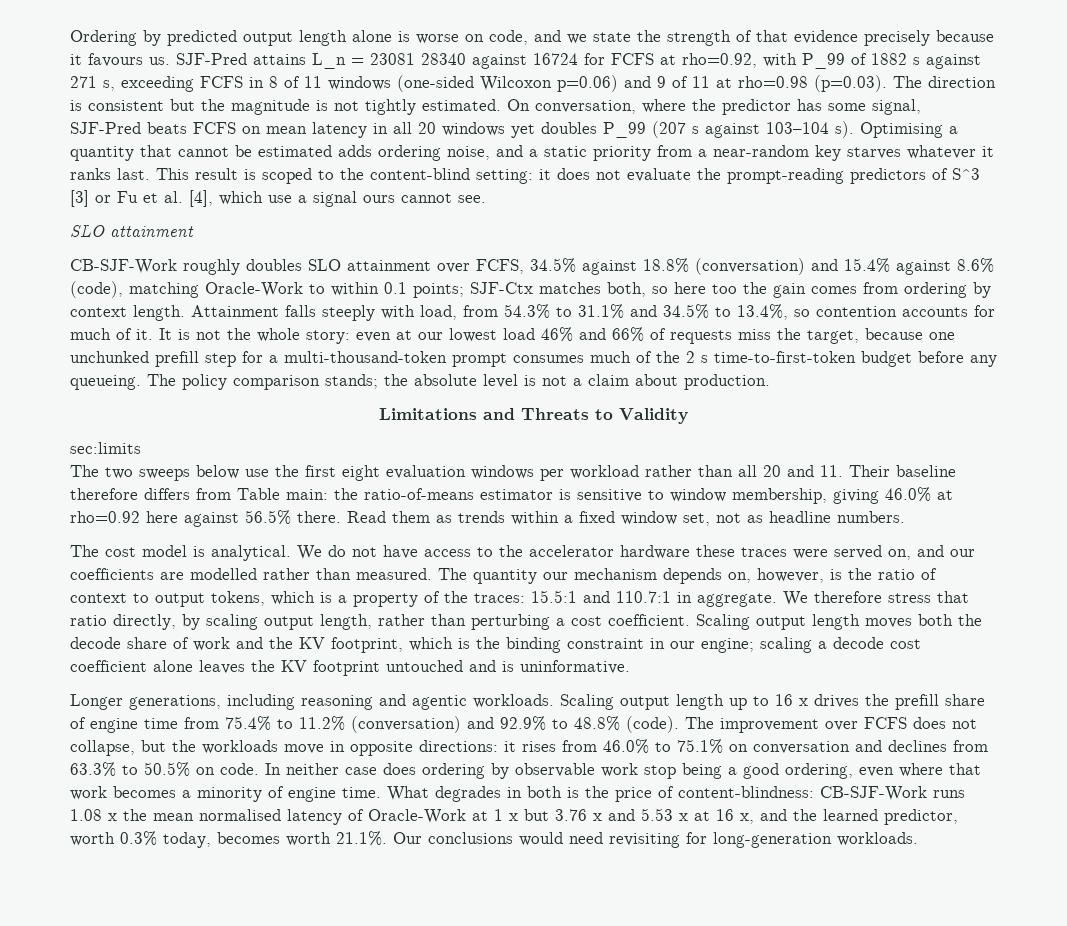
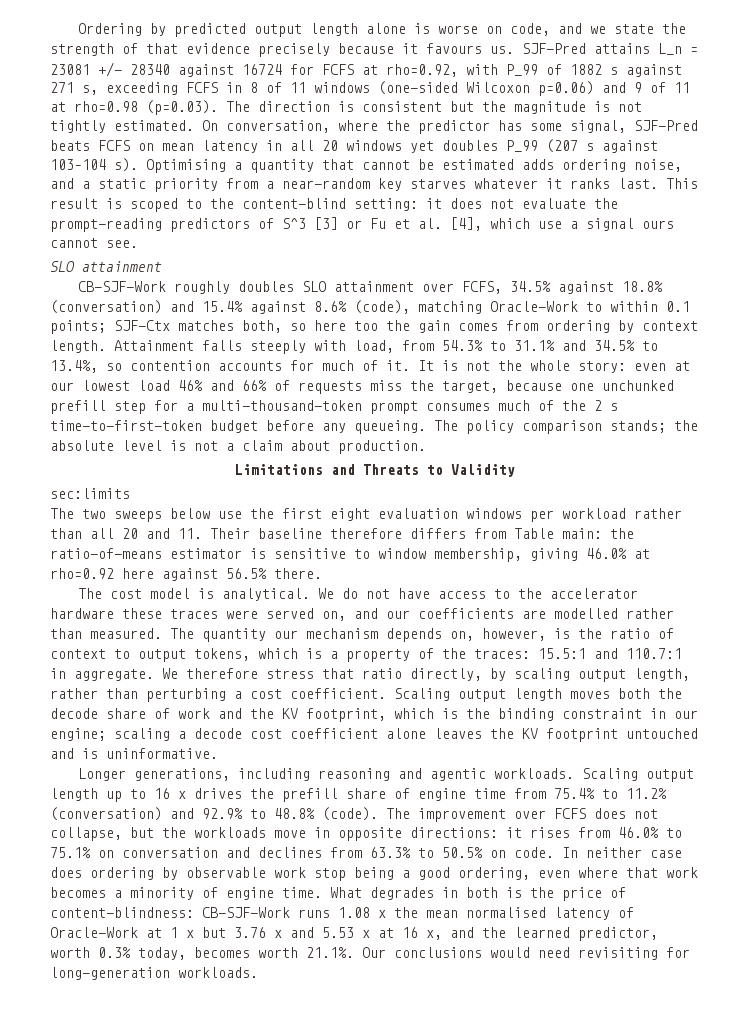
(415, 59) none -> [98,62,122,77] +/-
[347,511,905,526] Read them as trends within a fixed window set, not as headline numbers. -> (322, 573) none

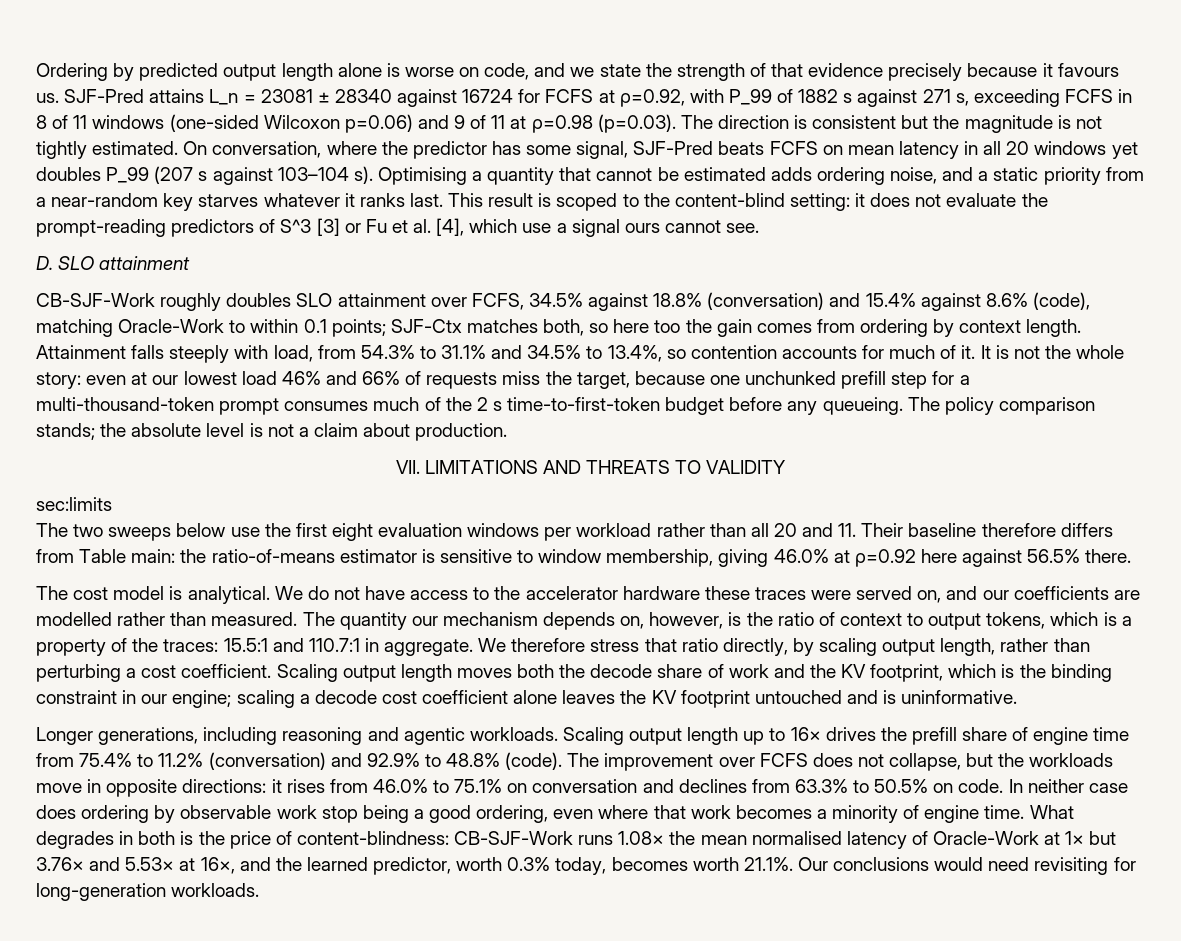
[98,62,122,77] +/- -> [317,92,330,103] ±
[386,64,458,77] rho=0.92, -> [619,89,685,107] ρ=0.92,
[74,101,138,112] rho=0.98 -> [531,115,593,133] ρ=0.98
(138, 244) none -> [36,256,53,270] D.
[234,464,515,477] Limitations and Threats to Validity -> [395,460,787,474] VII. LIMITATIONS AND THREATS TO VALIDITY
[50,568,114,579] rho=0.92 -> [854,549,916,567] ρ=0.92
[154,788,186,799] 16 x -> [790,727,821,741] 16×
[338,907,386,918] 1.08 x -> [618,831,665,845] 1.08×
[170,927,442,940] 1 x but 3.76 x and 5.53 x at 16 x, -> [1065,831,1117,845] [36,857,235,874] 1× but 3.76× and 5.53× at 16×,

